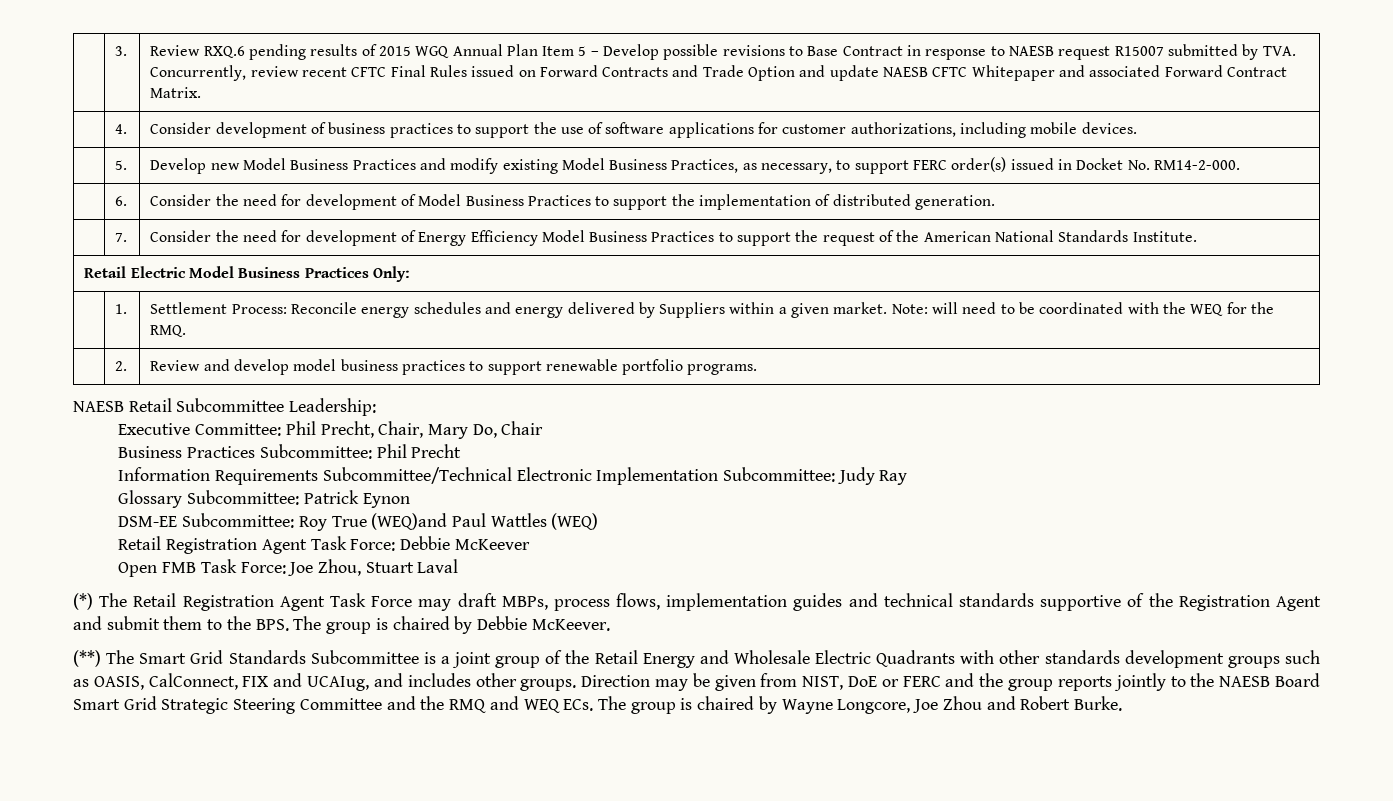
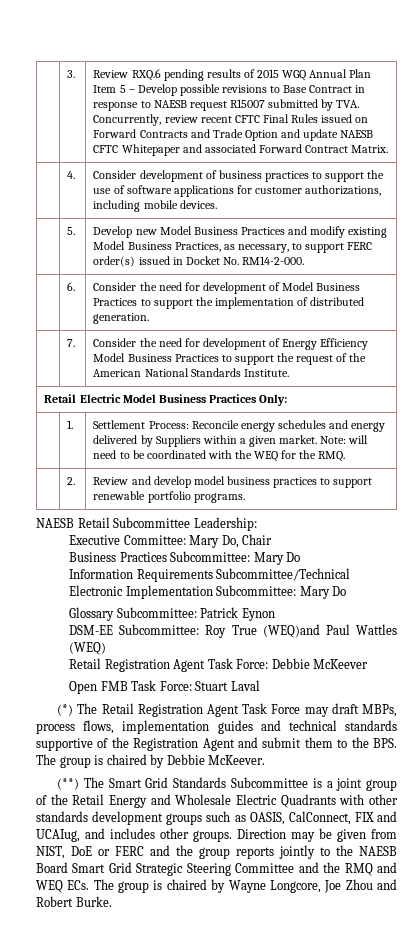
[285,421,424,438] Phil Precht, Chair, -> (186, 540) none
[376,444,462,458] Phil Precht -> [253,552,301,565] Mary Do
[837,467,908,485] Judy Ray -> [299,586,347,599] Mary Do
[288,559,362,576] Joe Zhou, -> (192, 686) none

